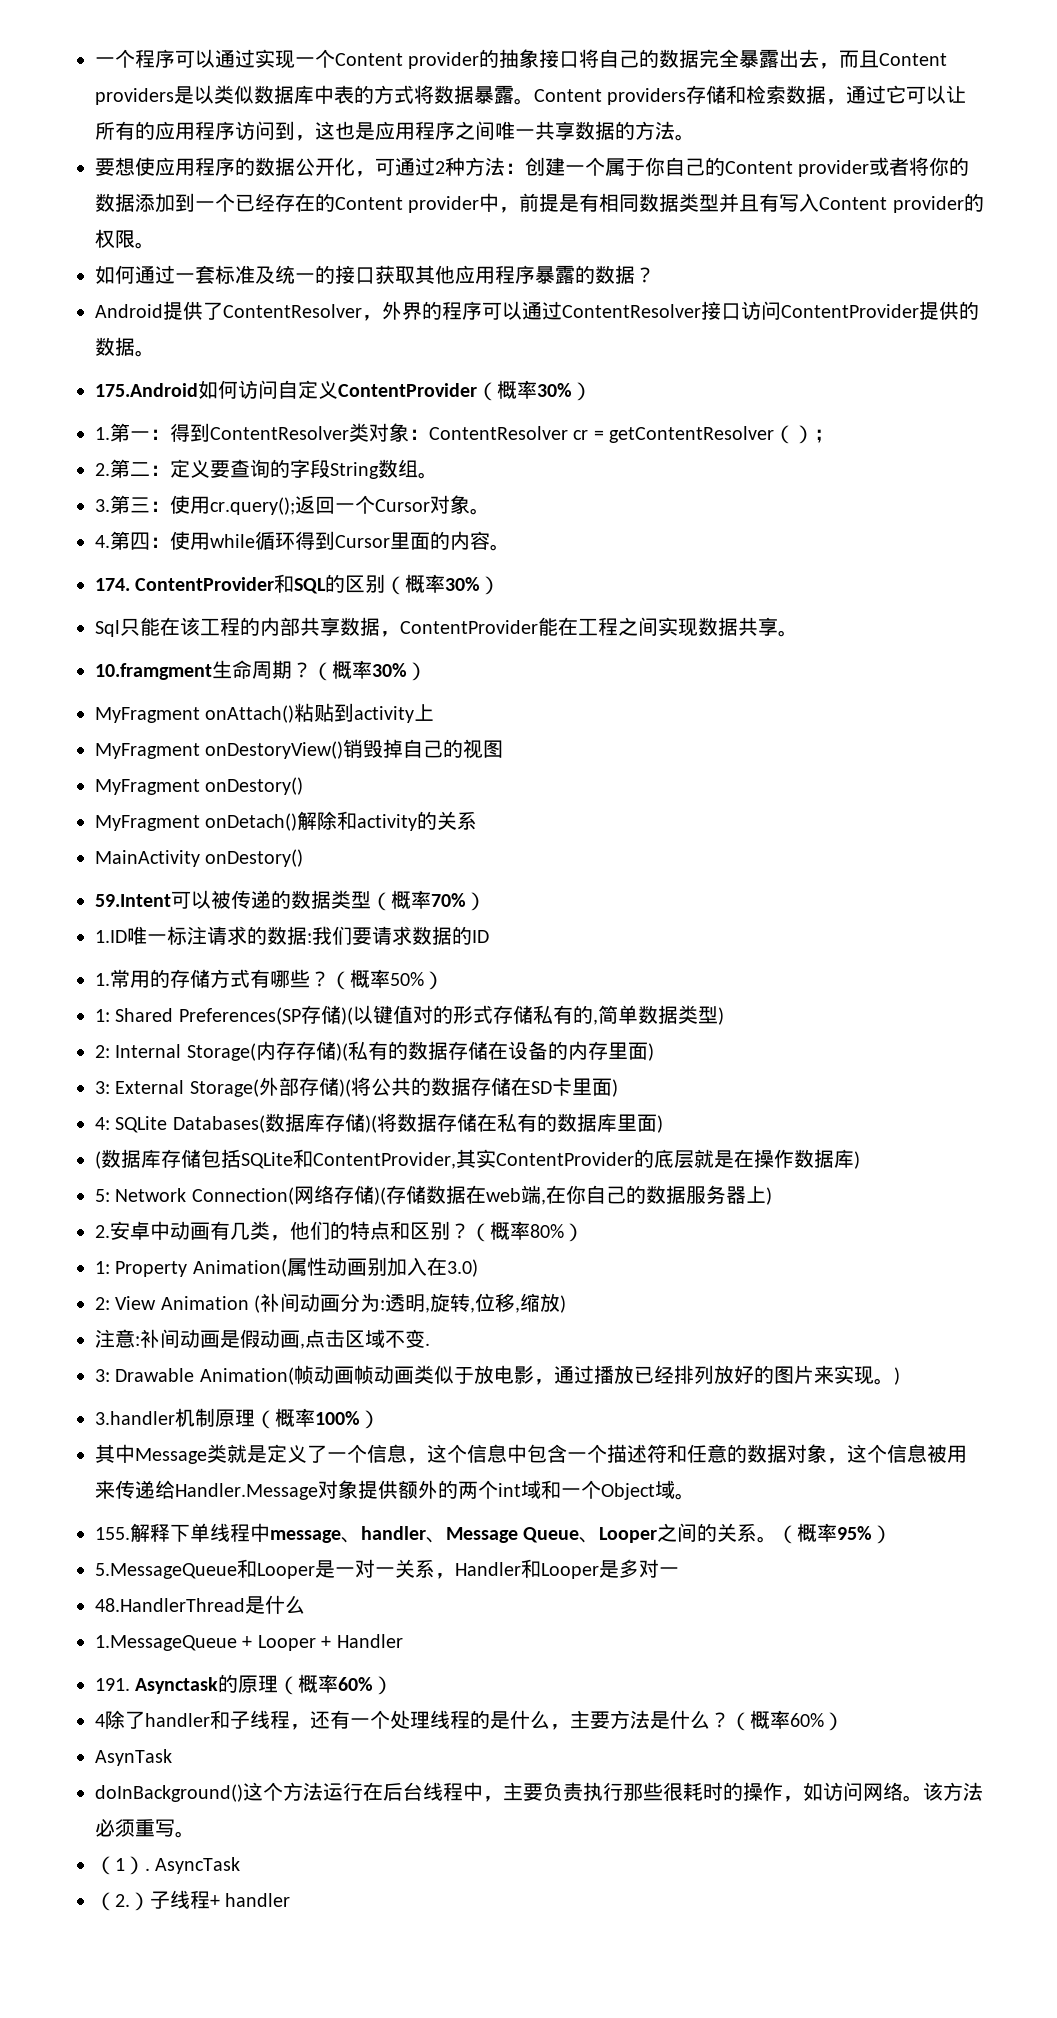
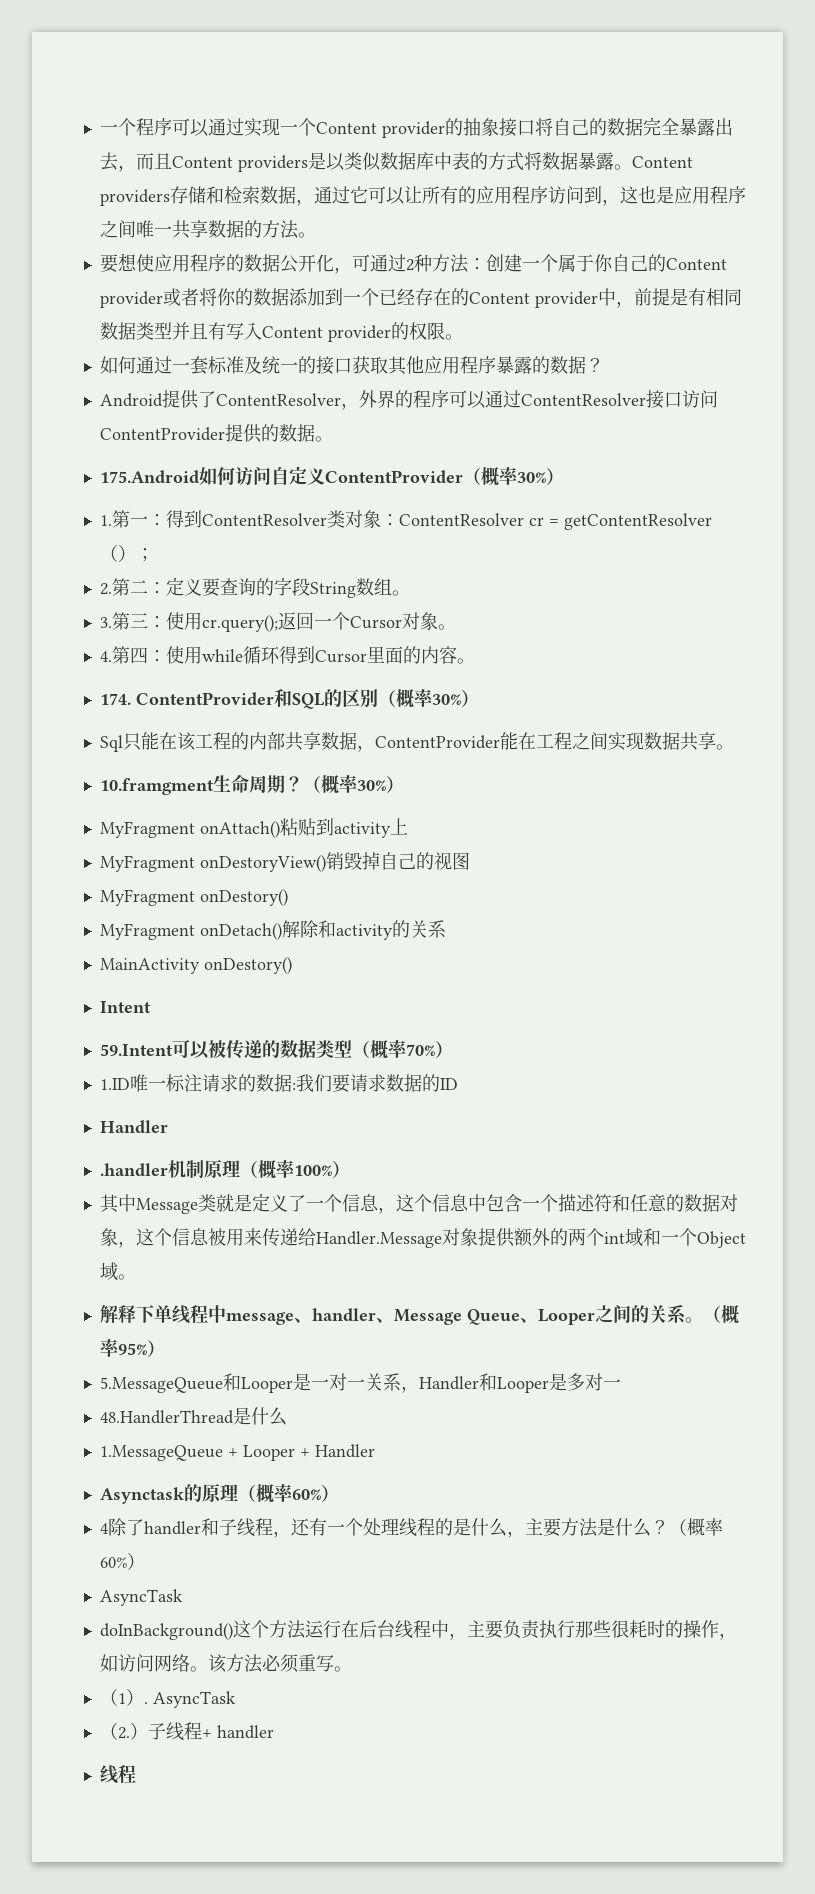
(304, 858) none -> [99,1001,151,1013] // Intent
[95,969,444,990] [95,1005,724,1025] [95,1041,654,1061] [95,1077,618,1097] [95,1113,663,1133] [95,1149,860,1169] [95,1185,772,1205] [95,1221,584,1242] [95,1257,478,1277] [95,1293,567,1313] [95,1329,430,1349] [95,1365,900,1385] [95,1411,175,1425] 1.常用的存储方式有哪些？（概率50%） // 1: Shared Preferences(SP存储)(以键值对的形式存储私有的,简单数据类型) // 2: Internal Storage(内存存储)(私有的数据存储在设备的内存里面) // 3: External Storage(外部存储)(将公共的数据存储在SD卡里面) // 4: SQLite Databases(数据库存储)(将数据存储在私有的数据库里面) // (数据库存储包括SQLite和ContentProvider,其实ContentProvider的底层就是在操作数据库) // 5: Network Connection(网络存储)(存储数据在web端,在你自己的数据服务器上) // 2.安卓中动画有几类，他们的特点和区别？（概率80%） // 1: Property Animation(属性动画别加入在3.0) // 2: View Animation (补间动画分为:透明,旋转,位移,缩放) // 注意:补间动画是假动画,点击区域不变. // 3: Drawable Animation(帧动画帧动画类似于放电影，通过播放已经排列放好的图片来实现。) // 3.handler -> [99,1120,168,1133] [99,1163,168,1176] Handler // .handler
[95,1527,130,1540] 155. -> (136, 1277) none
[95,1678,130,1691] 191. -> (375, 1451) none
[95,1749,172,1766] AsynTask -> [99,1589,183,1606] AsyncTask
(291, 1900) none -> [99,1765,136,1784] // 线程

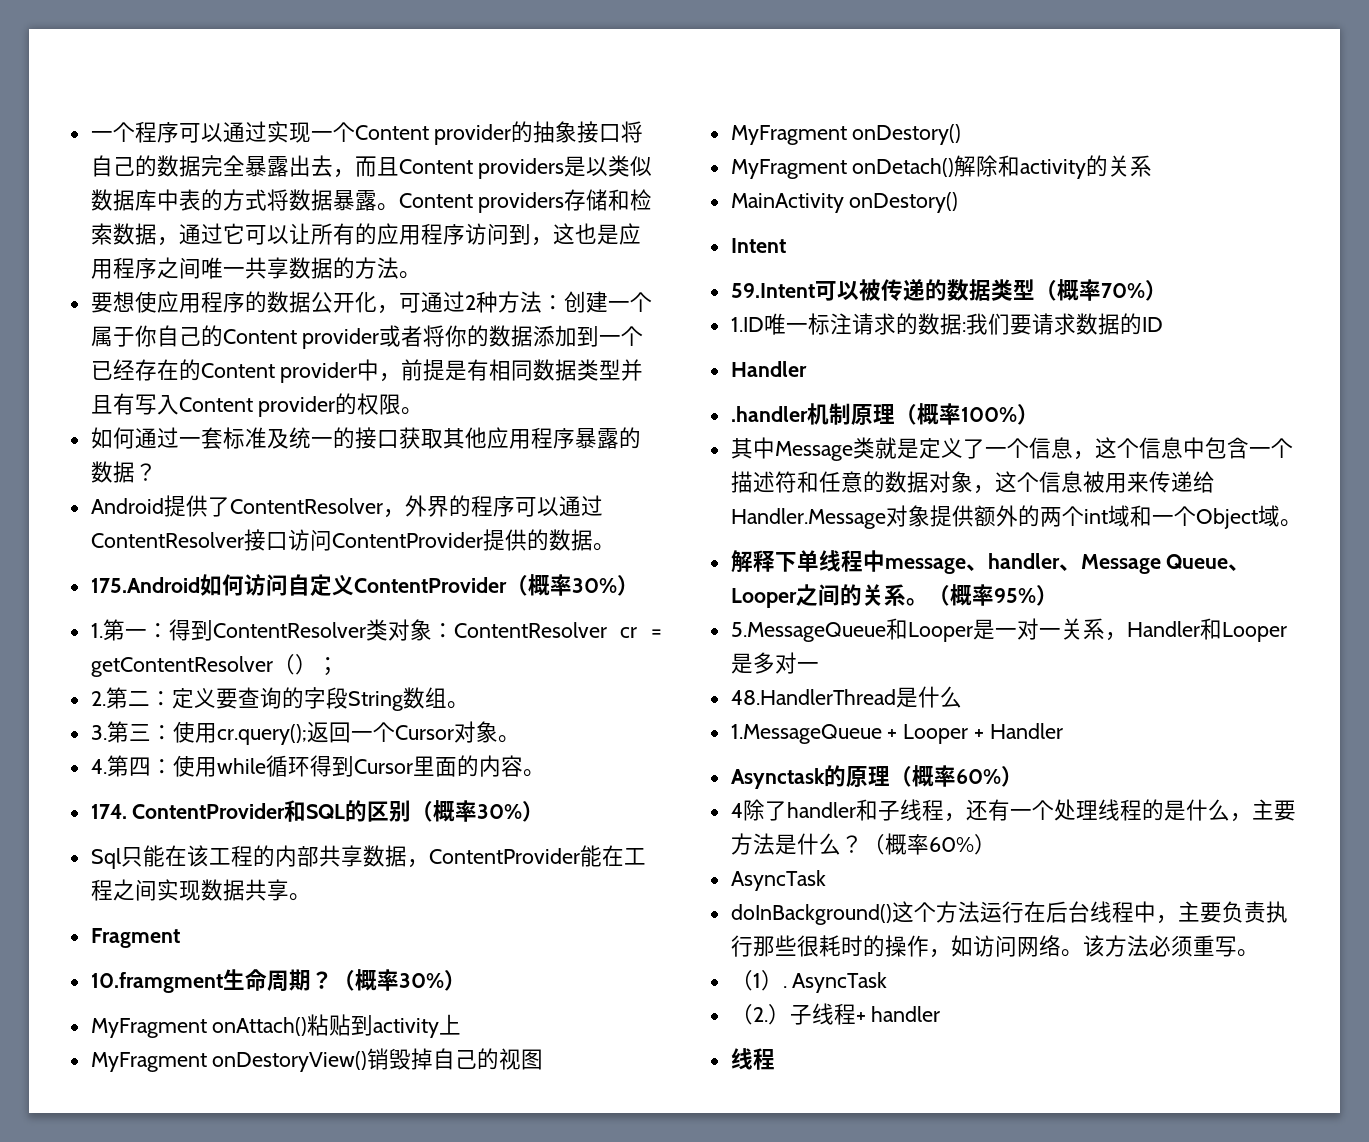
(734, 747) none -> [90,928,180,948] // Fragment

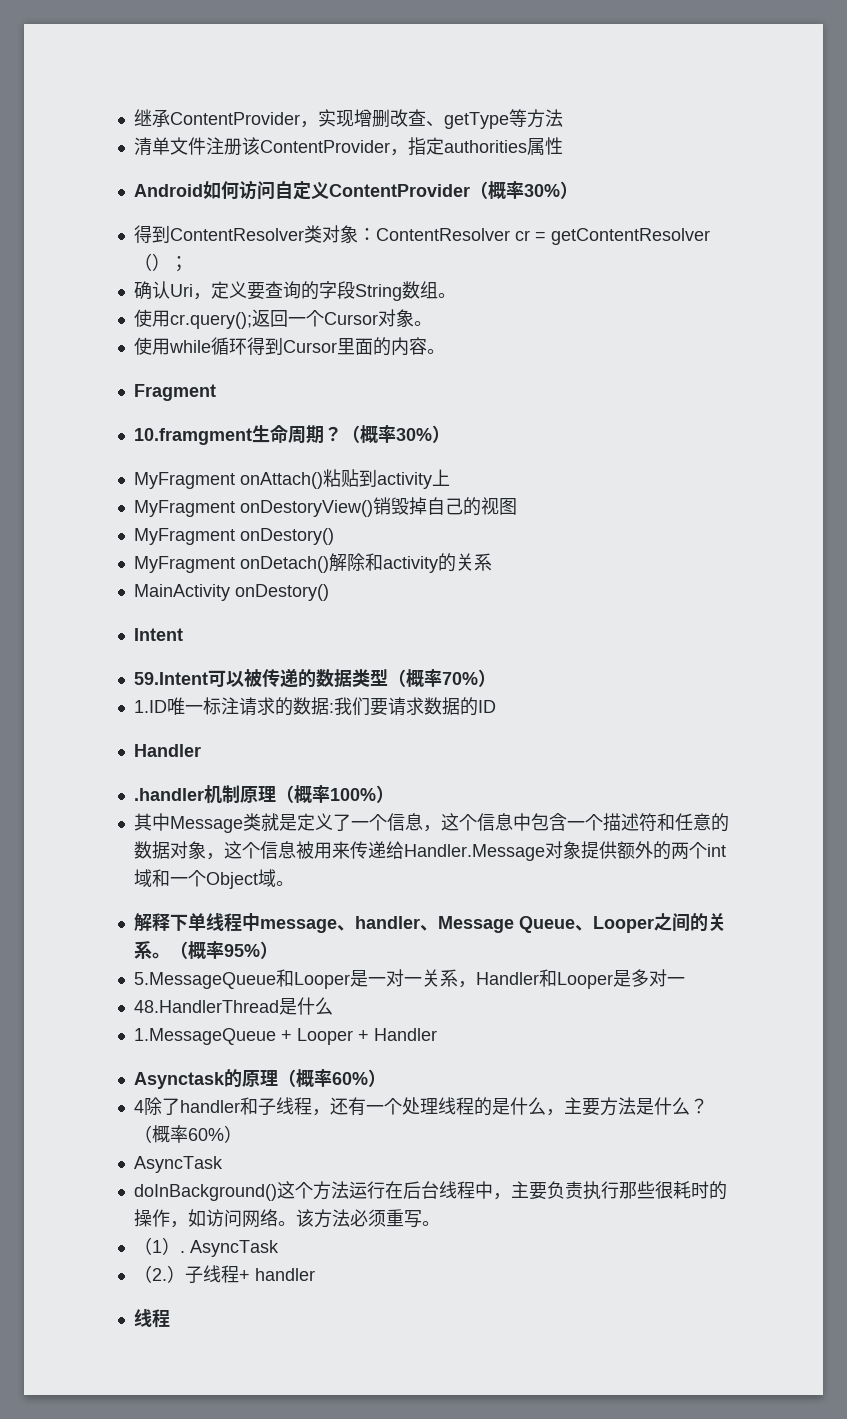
[90,121,644,145] [90,155,653,179] [90,189,653,213] [90,223,641,246] [90,257,421,279] [90,291,652,314] [90,325,644,349] [90,359,644,383] [90,393,424,417] [90,427,641,449] [90,461,157,483] [90,495,603,518] [90,529,615,551] [90,577,200,593] 一个程序可以通过实现一个Content provider的抽象接口将自己的数据完全暴露出去，而且Content providers是以类似数据库中表的方式将数据暴露。Content providers存储和检索数据，通过它可以让所有的应用程序访问到，这也是应用程序之间唯一共享数据的方法。 // 要想使应用程序的数据公开化，可通过2种方法：创建一个属于你自己的Content provider或者将你的数据添加到一个已经存在的Content provider中，前提是有相同数据类型并且有写入Content provider的权限。 // 如何通过一套标准及统一的接口获取其他应用程序暴露的数据？ // Android提供了ContentResolver，外界的程序可以通过ContentResolver接口访问ContentProvider提供的数据。 // 175.Android -> [133,109,563,129] [133,137,563,156] [133,184,203,197] 继承ContentProvider，实现增删改查、getType等方法 // 清单文件注册该ContentProvider，指定authorities属性 // Android
[90,619,169,641] 1.第一： -> (578, 190) none
[90,687,172,709] 2.第二： -> [133,281,211,300] 确认Uri，
[90,721,173,743] 3.第三： -> (456, 295) none
[90,755,173,777] 4.第四： -> (432, 323) none
[90,800,545,822] [90,845,646,869] [90,879,311,901] // 174. ContentProvider和SQL的区别（概率30%） // Sql只能在该工程的内部共享数据，ContentProvider能在工程之间实现数据共享。 -> (445, 351) none

